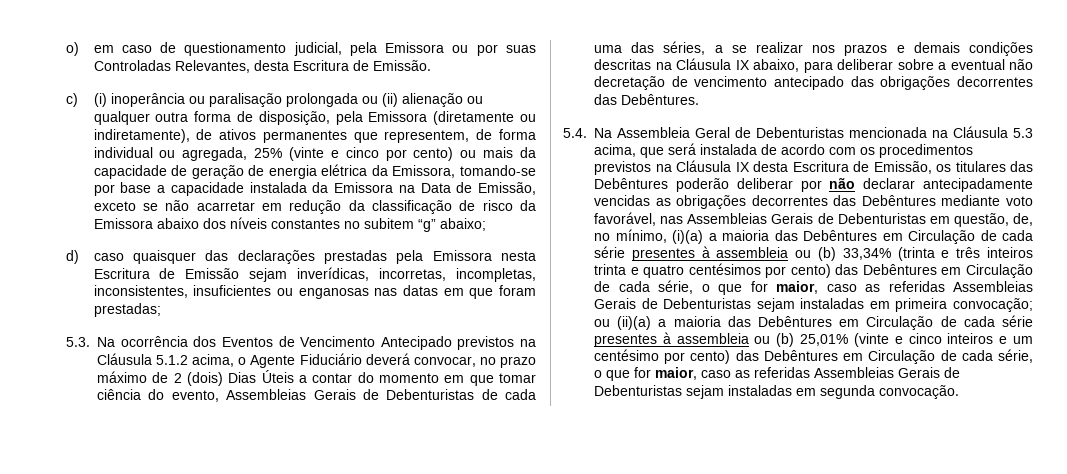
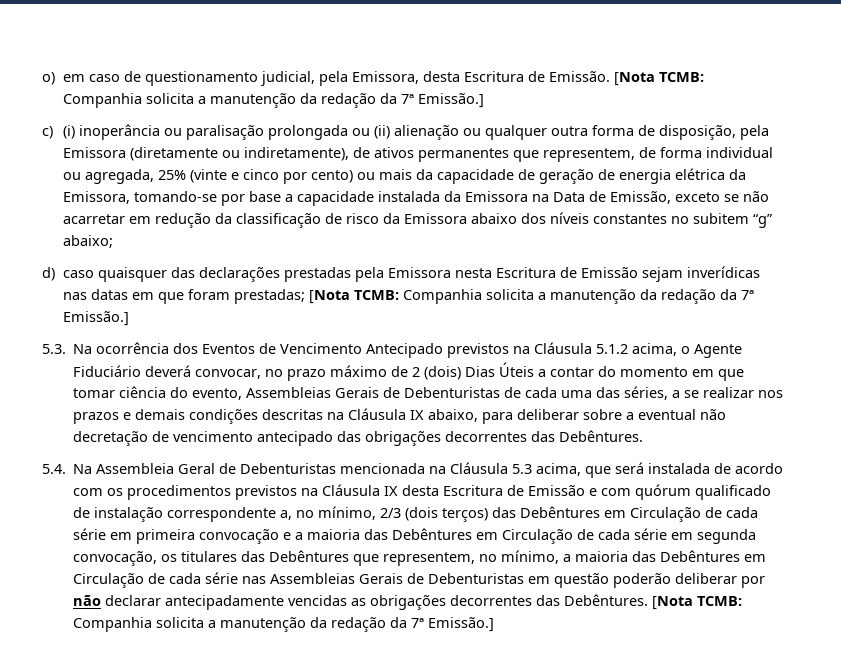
[385,42,536,56] [93,60,431,73] Emissora ou por suas Controladas Relevantes, desta Escritura de Emissão. -> [352,71,705,86] [63,93,485,108] Emissora, desta Escritura de Emissão. [Nota TCMB: Companhia solicita a manutenção da redação da 7ª Emissão.]
[297,267,536,282] [93,285,369,299] inverídicas, incorretas, incompletas, inconsistentes, insuficientes ou enganosas -> [687,266,761,278] inverídicas
(161, 310) none -> [309,289,755,304] [63,311,130,326] [Nota TCMB: Companhia solicita a manutenção da redação da 7ª Emissão.]
[873,161,1033,174] [594,178,668,189] Emissão, os titulares das Debêntures -> [528,484,772,500] [73,506,759,522] [73,528,757,544] [73,550,767,566] [73,572,610,588] Emissão e com quórum qualificado de instalação correspondente a, no mínimo, 2/3 (dois terços) das Debêntures em Circulação de cada série em primeira convocação e a maioria das Debêntures em Circulação de cada série em segunda convocação, os titulares das Debêntures que representem, no mínimo, a maioria das Debêntures em Circulação de cada série nas Assembleias Gerais de Debenturistas em questão
[861,195,1033,206] [594,212,1033,227] [594,229,1033,244] [594,246,1033,261] [594,263,1033,278] [594,280,1033,295] [594,298,1033,312] [594,315,1033,330] [594,332,1033,347] [594,349,1033,364] [594,367,960,381] [594,385,959,399] Debêntures mediante voto favorável, nas Assembleias Gerais de Debenturistas em questão, de, no mínimo, (i)(a) a maioria das Debêntures em Circulação de cada série presentes à assembleia ou (b) 33,34% (trinta e três inteiros trinta e quatro centésimos por cento) das Debêntures em Circulação de cada série, o que for maior, caso as referidas Assembleias Gerais de Debenturistas sejam instaladas em primeira convocação; ou (ii)(a) a maioria das Debêntures em Circulação de cada série presentes à assembleia ou (b) 25,01% (vinte e cinco inteiros e um centésimo por cento) das Debêntures em Circulação de cada série, o que for maior, caso as referidas Assembleias Gerais de Debenturistas sejam instaladas em segunda convocação. -> [564,594,743,610] [73,617,495,632] Debêntures. [Nota TCMB: Companhia solicita a manutenção da redação da 7ª Emissão.]

